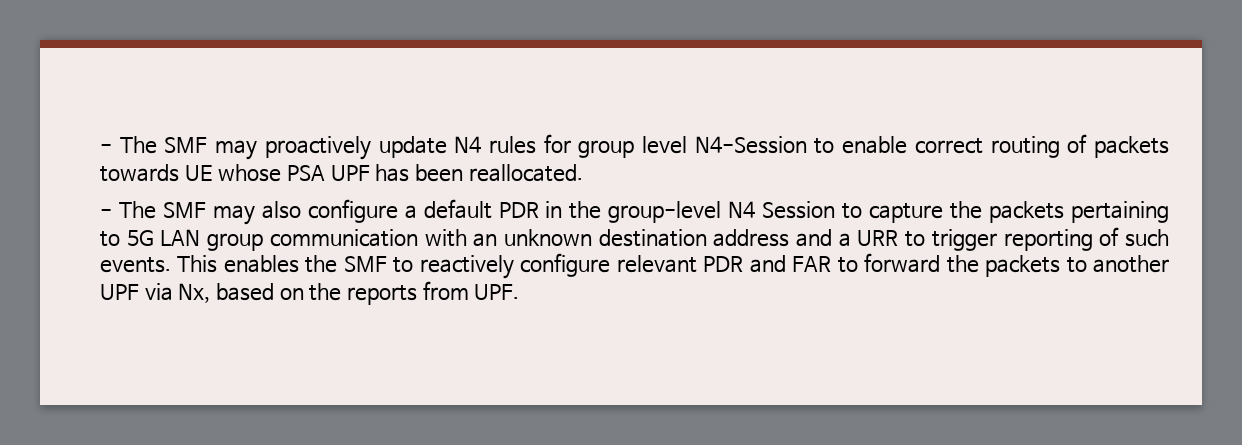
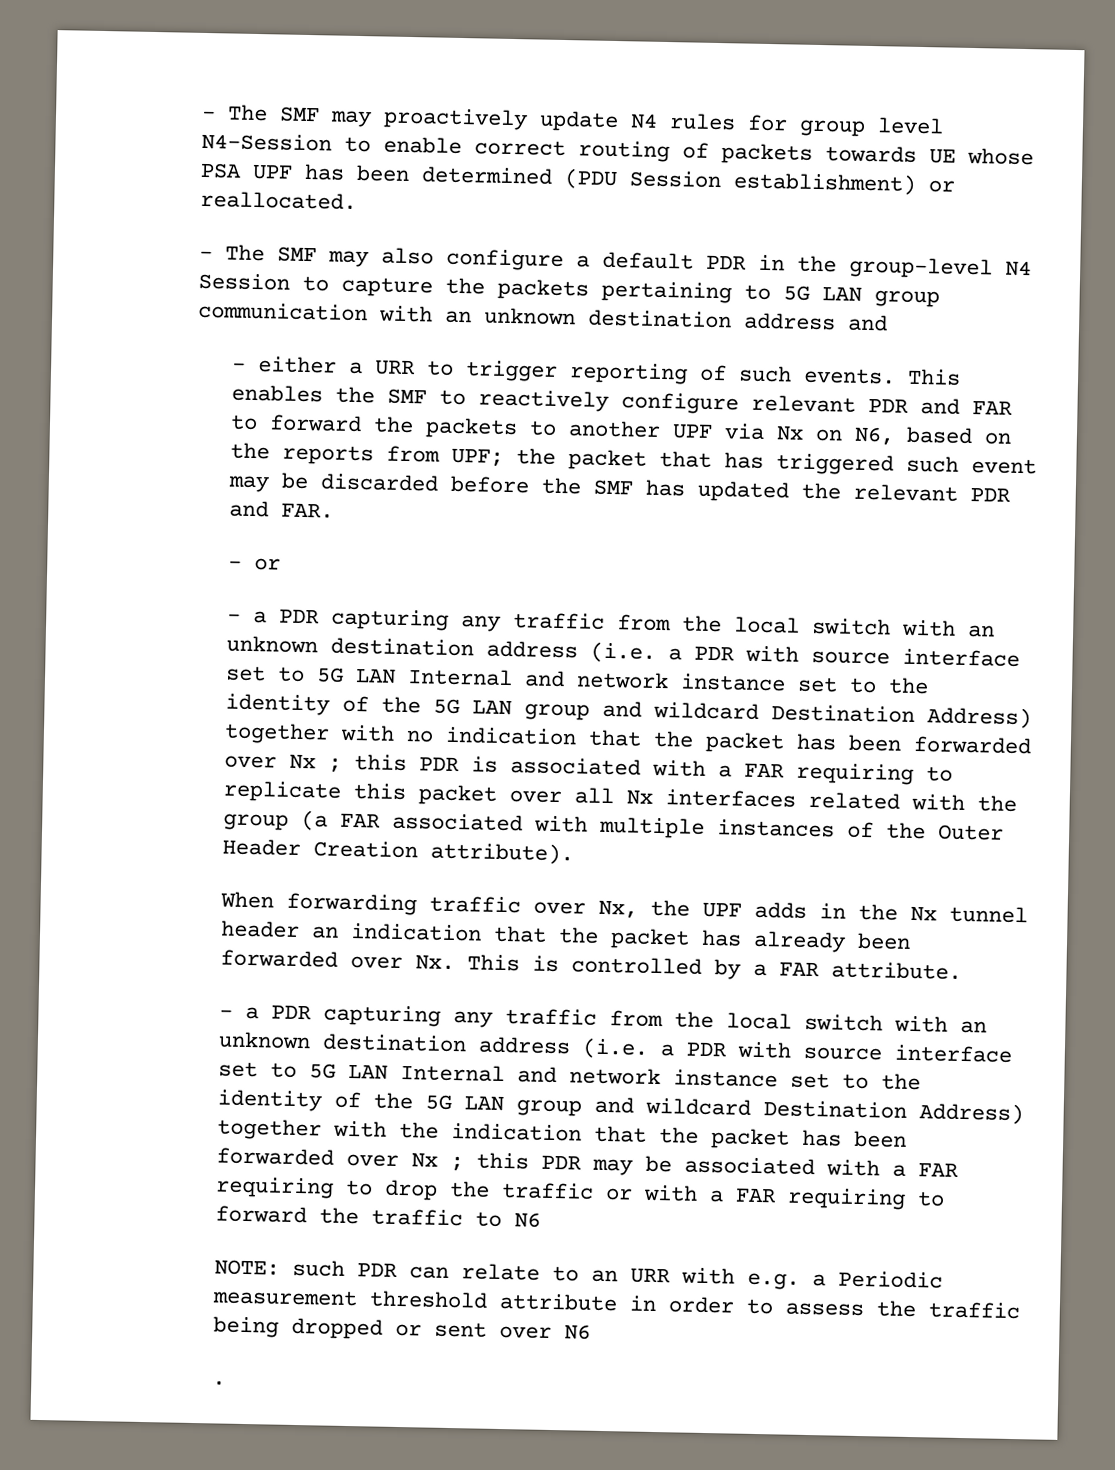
(463, 173) none -> [421,166,956,195] determined (PDU Session establishment) or
(833, 238) none -> [232,356,338,374] // - either
[178,283,211,303] Nx, -> [776,425,896,446] Nx on N6,
[474,284,520,300] UPF. -> [451,447,1038,476] [228,472,1012,503] [229,500,335,519] [228,558,282,571] [227,608,996,638] [226,635,1021,668] [226,665,930,695] [225,693,1033,729] [224,722,1033,755] [224,753,954,785] [223,780,1018,813] [223,810,1005,841] [222,838,575,865] [220,891,1029,924] [220,920,912,953] [220,949,963,980] [219,1004,988,1034] [218,1031,1013,1063] [218,1061,922,1091] [217,1089,1025,1125] [217,1118,908,1150] [216,1147,960,1177] [215,1176,946,1210] [215,1205,542,1228] [214,1259,944,1290] [212,1288,1021,1320] [213,1316,592,1340] [212,1380,227,1386] UPF; the packet that has triggered such event may be discarded before the SMF has updated the relevant PDR and FAR. // - or // - a PDR capturing any traffic from the local switch with an unknown destination address (i.e. a PDR with source interface set to 5G LAN Internal and network instance set to the identity of the 5G LAN group and wildcard Destination Address) together with no indication that the packet has been forwarded over Nx ; this PDR is associated with a FAR requiring to replicate this packet over all Nx interfaces related with the group (a FAR associated with multiple instances of the Outer Header Creation attribute). // When forwarding traffic over Nx, the UPF adds in the Nx tunnel header an indication that the packet has already been forwarded over Nx. This is controlled by a FAR attribute. // - a PDR capturing any traffic from the local switch with an unknown destination address (i.e. a PDR with source interface set to 5G LAN Internal and network instance set to the identity of the 5G LAN group and wildcard Destination Address) together with the indication that the packet has been forwarded over Nx ; this PDR may be associated with a FAR requiring to drop the traffic or with a FAR requiring to forward the traffic to N6 // NOTE: such PDR can relate to an URR with e.g. a Periodic measurement threshold attribute in order to assess the traffic being dropped or sent over N6 // .

